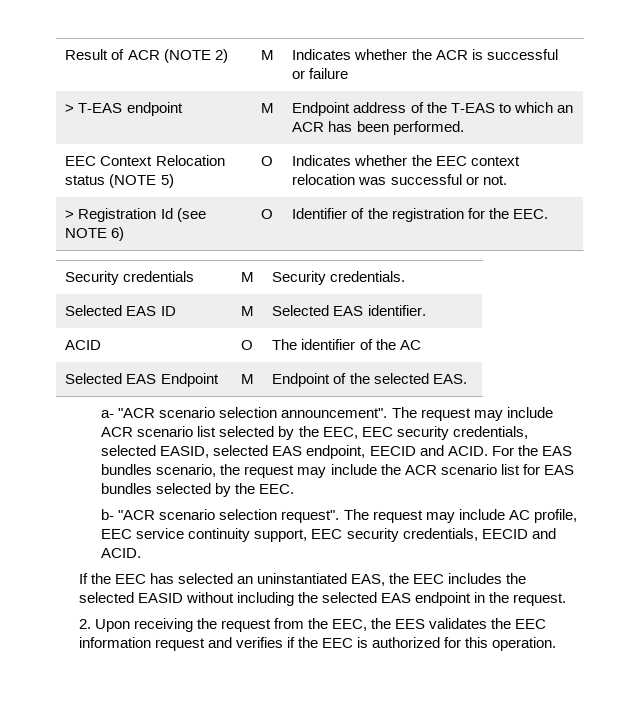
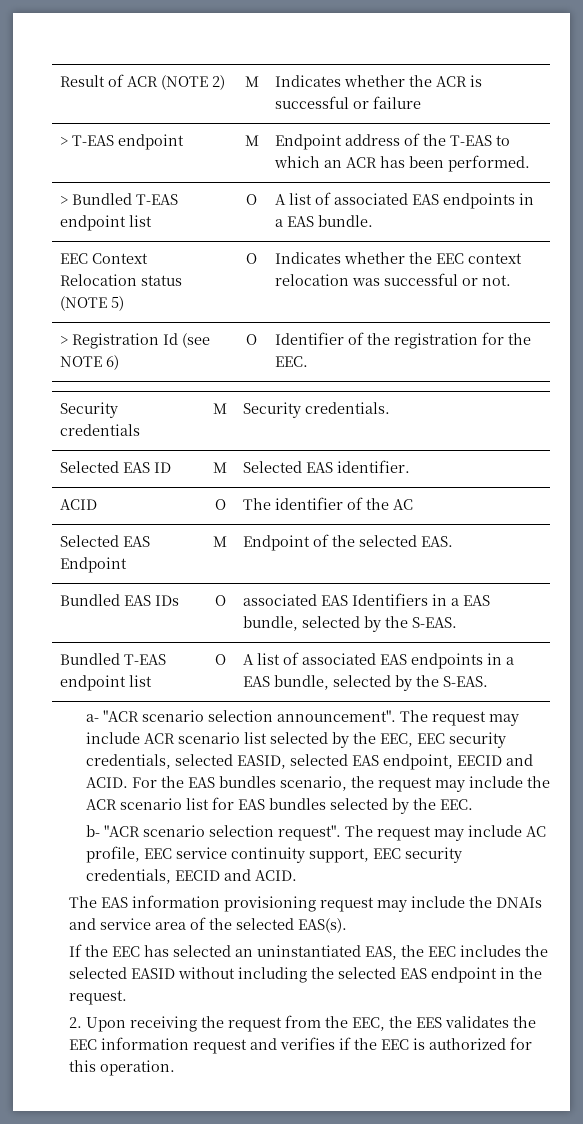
(464, 128) none -> [60,193,179,205] [60,215,153,231] [246,194,257,205] [275,192,535,209] [275,215,374,227] // > Bundled T-EAS endpoint list | O | A list of associated EAS endpoints in a EAS bundle.
(467, 379) none -> [60,594,180,606] [214,595,226,606] [243,593,491,606] [243,616,458,632] [60,653,167,665] [60,675,153,691] [214,654,226,665] [243,652,515,669] [243,675,489,691] // Bundled EAS IDs | O | associated EAS Identifiers in a EAS bundle, selected by the S-EAS. // Bundled T-EAS endpoint list | O | A list of associated EAS endpoints in a EAS bundle, selected by the S-EAS.
(142, 553) none -> [68,895,542,912] [68,917,347,933] // The EAS information provisioning request may include the DNAIs and service area of the selected EAS(s).

